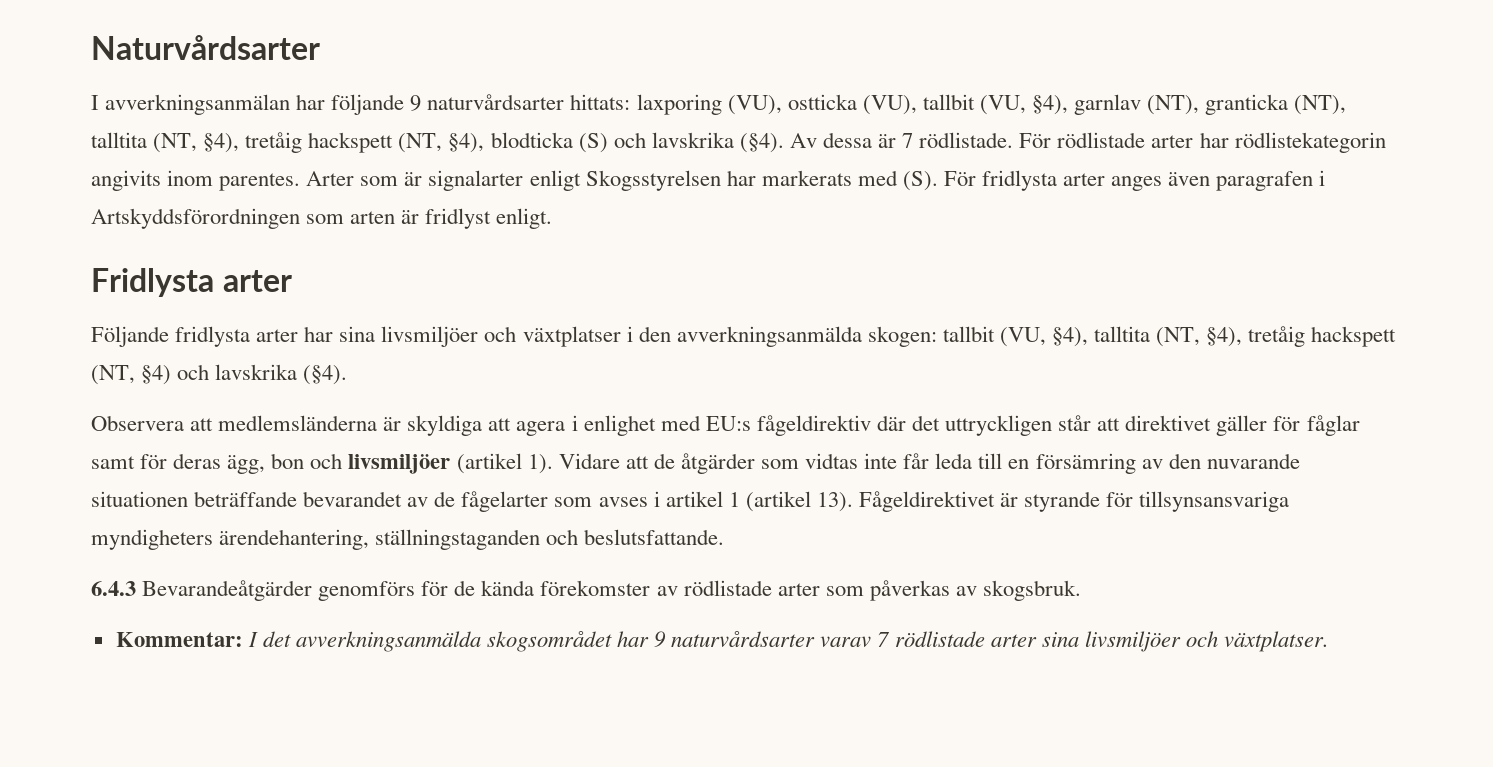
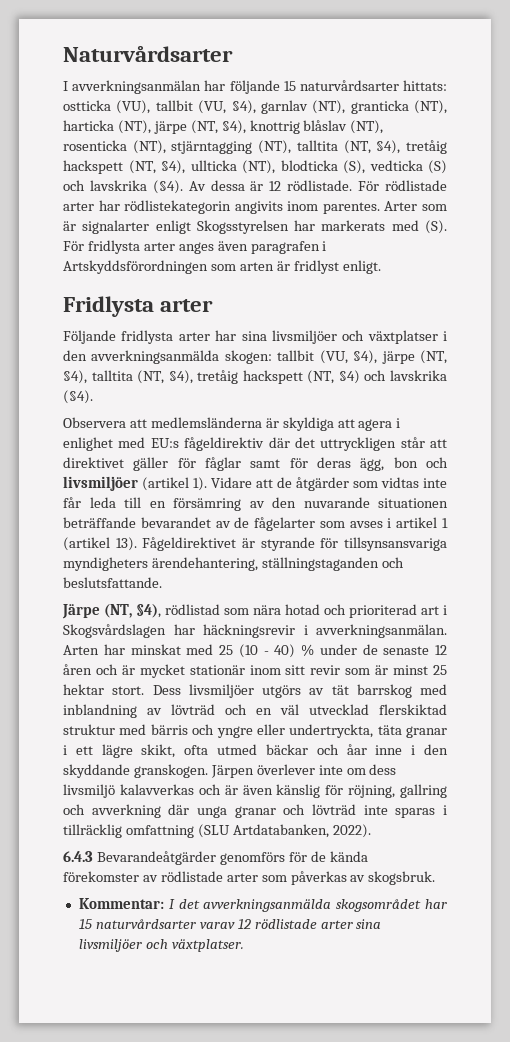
[410,95,422,111] 9 -> [283,81,296,91] 15
[636,94,782,115] laxporing (VU), -> (447, 85) none
(1347, 105) none -> [63,120,384,134] [63,140,292,154] harticka (NT), järpe (NT, §4), knottrig blåslav (NT), rosenticka (NT), stjärntagging (NT),
[490,132,573,148] blodticka -> [190,160,423,174] ullticka (NT), blodticka (S), vedticka
[902,133,914,148] 7 -> [269,181,282,191] 12
(1089, 337) none -> [381,350,448,364] [63,370,87,384] järpe (NT, §4),
(725, 537) none -> [62,604,447,619] [63,624,447,638] [63,644,447,658] [63,664,448,678] [63,684,447,698] [63,704,447,718] [63,724,447,738] [63,744,448,758] [63,764,397,778] [63,784,447,798] [63,804,448,818] [63,824,371,838] // Järpe (NT, §4), rödlistad som nära hotad och prioriterad art i Skogsvårdslagen har häckningsrevir i avverkningsanmälan. Arten har minskat med 25 (10 - 40) % under de senaste 12 åren och är mycket stationär inom sitt revir som är minst 25 hektar stort. Dess livsmiljöer utgörs av tät barrskog med inblandning av lövträd och en väl utvecklad flerskiktad struktur med bärris och yngre eller undertryckta, täta granar i ett lägre skikt, ofta utmed bäckar och åar inne i den skyddande granskogen. Järpen överlever inte om dess livsmiljö kalavverkas och är även känslig för röjning, gallring och avverkning där unga granar och lövträd inte sparas i tillräcklig omfattning (SLU Artdatabanken, 2022).
[654,631,667,647] 9 -> [78,919,92,929] 15
[877,632,891,647] 7 -> [237,919,251,929] 12

